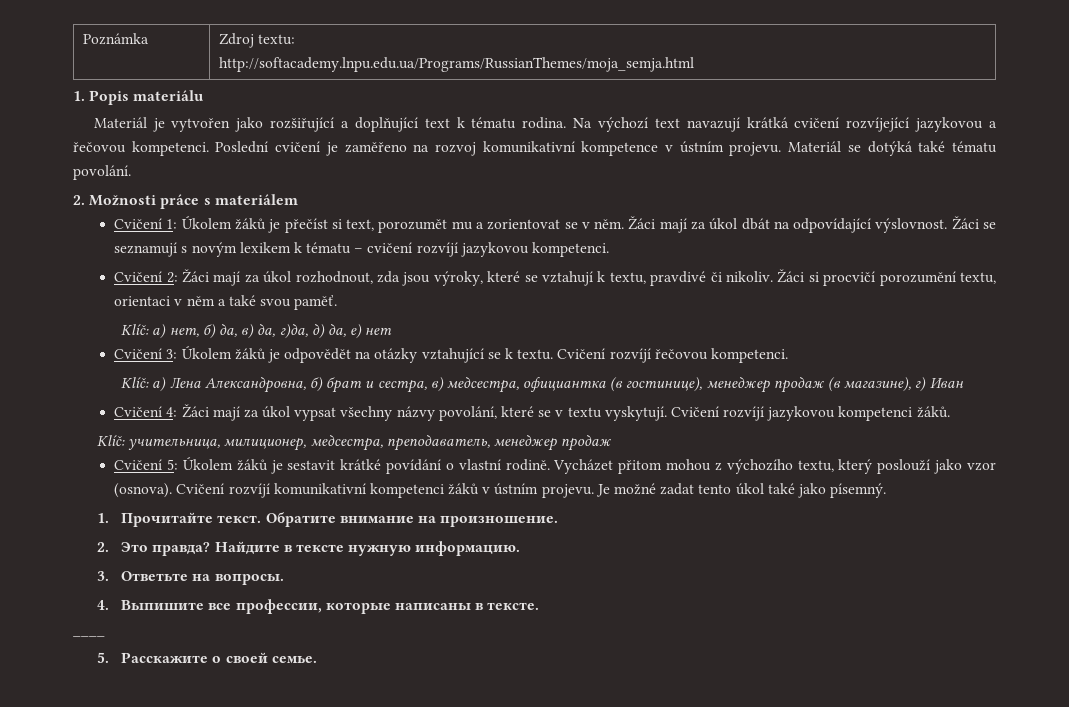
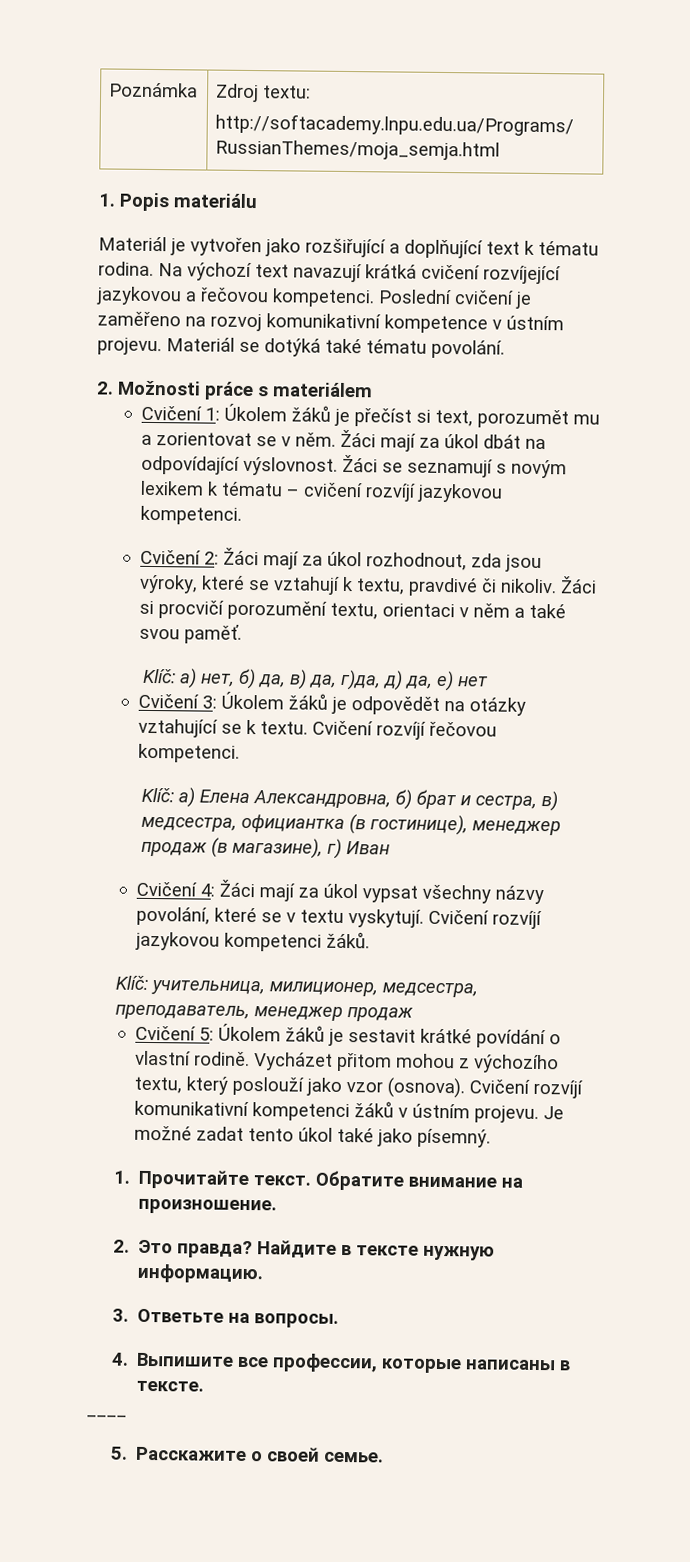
[169,377,201,388] Лена -> [199,789,251,804] Елена

